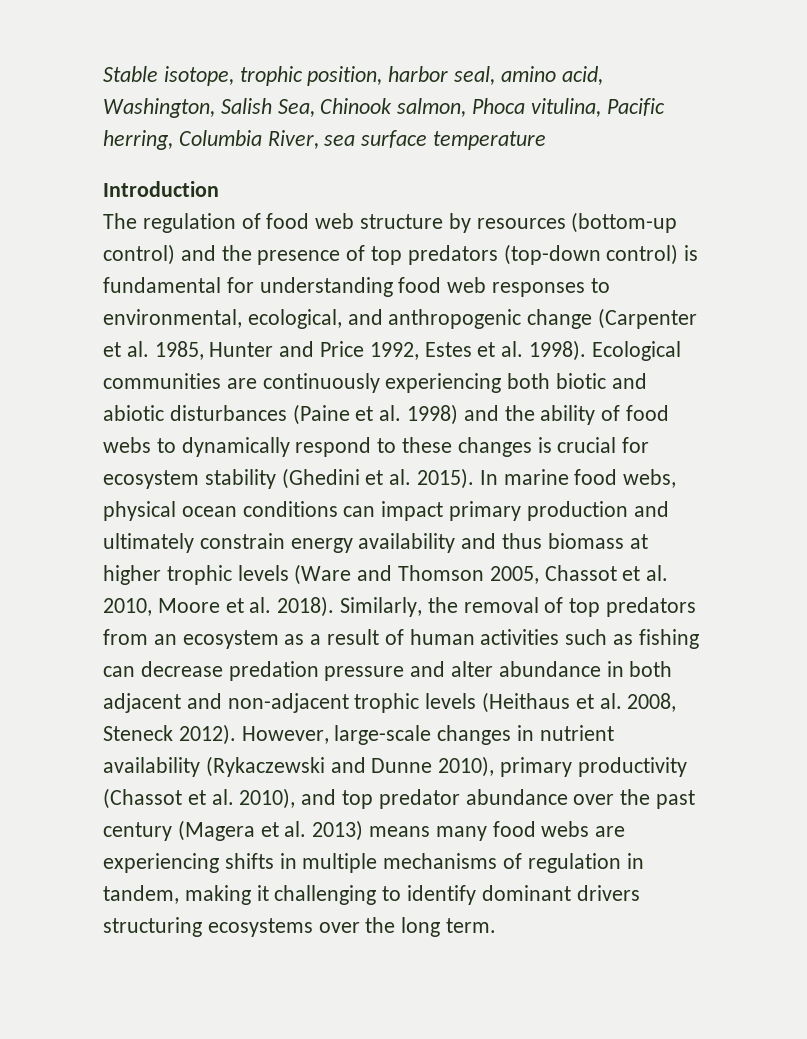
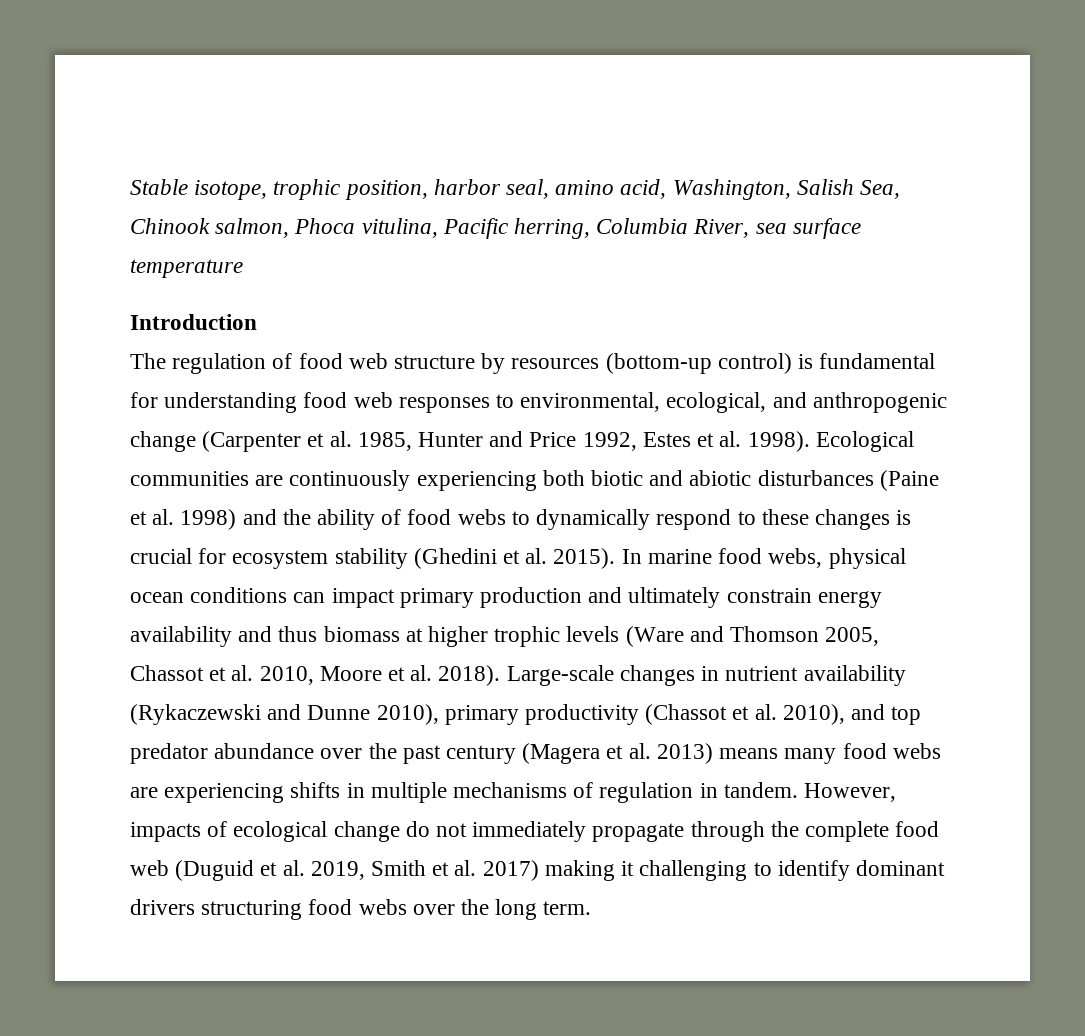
[180,244,679,265] and the presence of top predators (top-down control) -> (792, 363) none
[340,597,697,617] [103,629,699,649] [103,661,673,681] [103,692,677,713] [103,724,432,745] Similarly, the removal of top predators from an ecosystem as a result of human activities such as fishing can decrease predation pressure and alter abundance in both adjacent and non-adjacent trophic levels (Heithaus et al. 2008, Steneck 2012). However, large-scale -> [506,665,614,686] Large-scale
[103,885,179,904] tandem, -> [723,782,897,802] [130,821,940,842] [130,860,539,881] tandem. However, impacts of ecological change do not immediately propagate through the complete food web (Duguid et al. 2019, Smith et al. 2017)
[207,918,313,937] ecosystems -> [308,899,407,915] food webs

